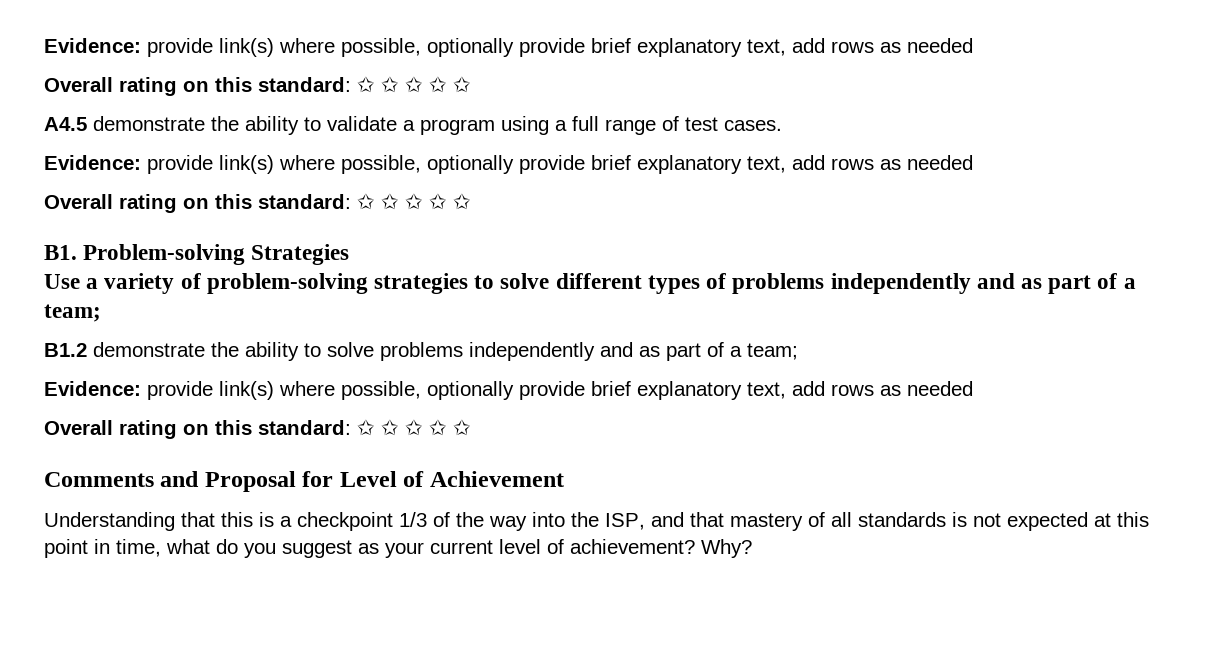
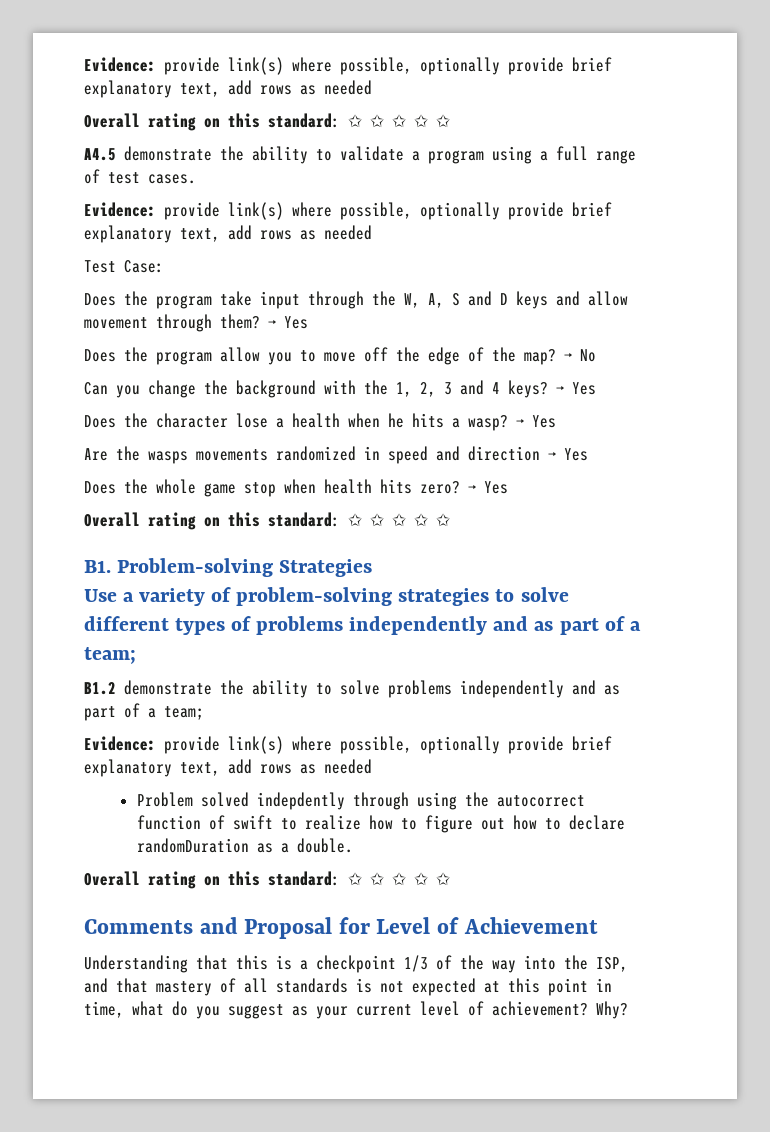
(973, 162) none -> [84,260,164,273] [84,291,628,309] [84,314,308,332] [84,347,596,365] [84,380,596,398] [84,413,556,431] [84,446,588,464] [84,479,508,497] // Test Case: // Does the program take input through the W, A, S and D keys and allow movement through them? → Yes // Does the program allow you to move off the edge of the map? → No // Can you change the background with the 1, 2, 3 and 4 keys? → Yes // Does the character lose a health when he hits a wasp? → Yes // Are the wasps movements randomized in speed and direction → Yes // Does the whole game stop when health hits zero? → Yes
(973, 388) none -> [136,792,585,810] [136,815,625,833] [136,838,353,853] // Problem solved indepdently through using the autocorrect function of swift to realize how to figure out how to declare randomDuration as a double.

